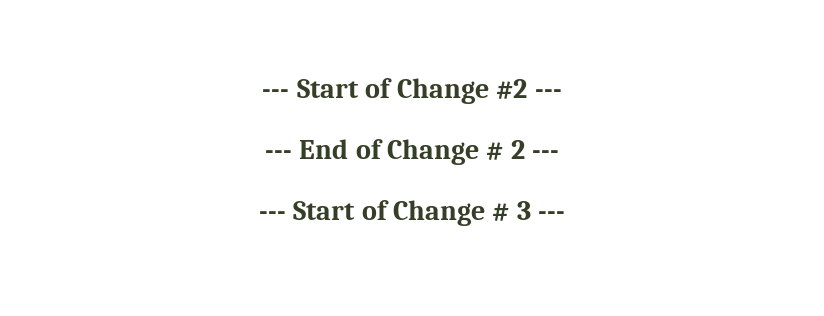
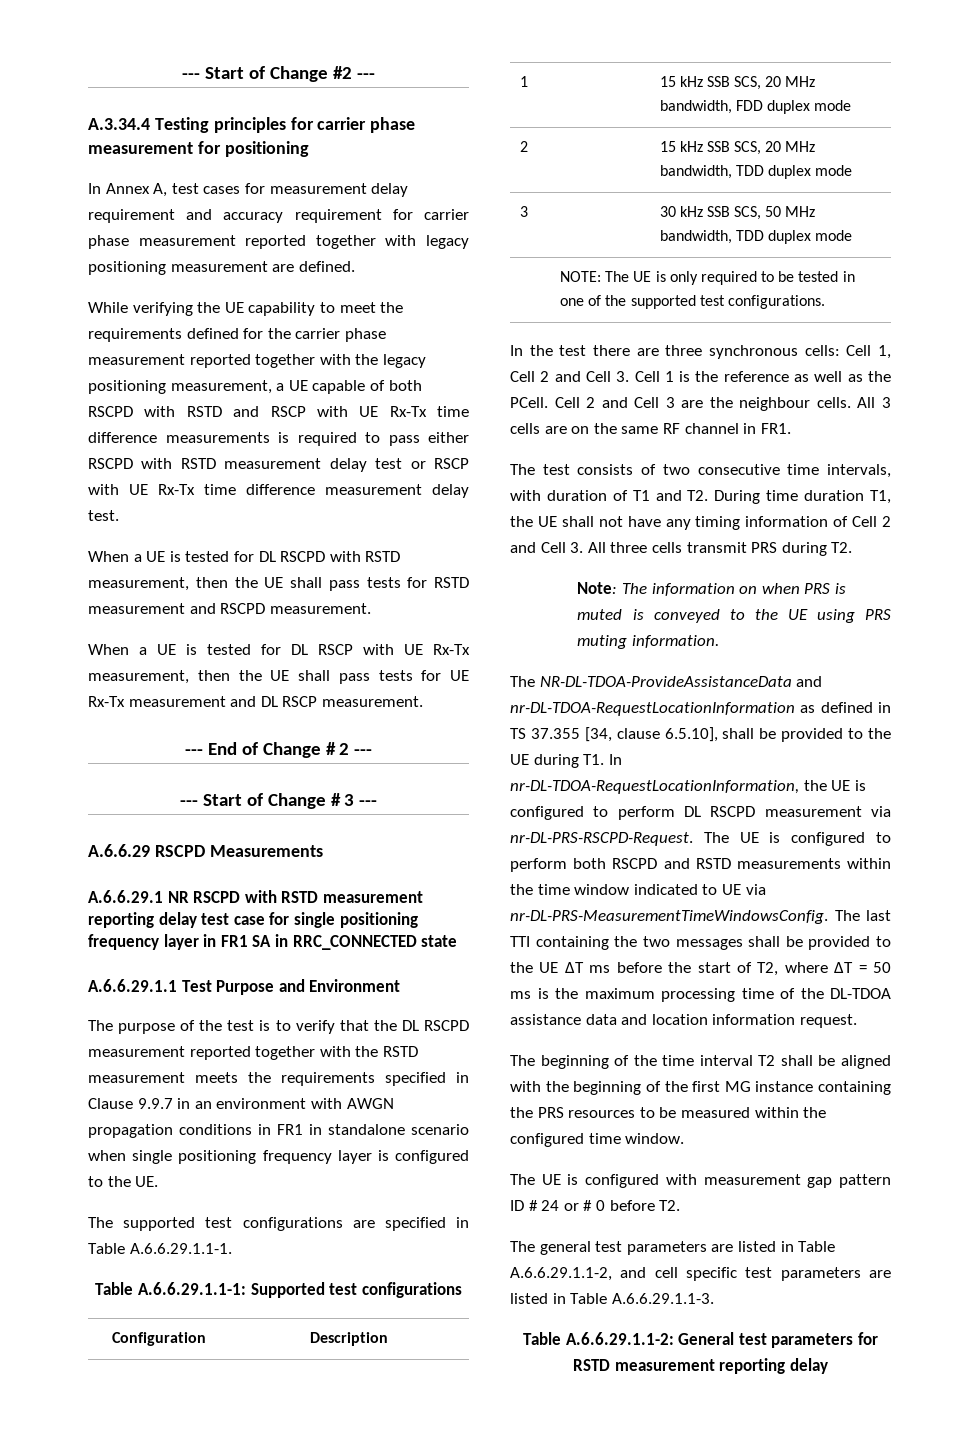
(562, 93) none -> [88,117,416,133] [88,141,309,157] [88,183,409,197] [88,209,469,223] [88,235,469,249] [88,261,355,275] [88,302,404,316] [88,328,386,342] [88,354,426,368] [88,380,422,394] [88,406,469,417] [88,432,469,446] [88,458,469,472] [88,484,469,498] [88,510,119,521] [88,551,401,562] [88,577,469,591] [88,603,371,614] [88,644,470,655] [88,670,469,684] [88,696,423,707] // A.3.34.4 Testing principles for carrier phase measurement for positioning // In Annex A, test cases for measurement delay requirement and accuracy requirement for carrier phase measurement reported together with legacy positioning measurement are defined. // While verifying the UE capability to meet the requirements defined for the carrier phase measurement reported together with the legacy positioning measurement, a UE capable of both RSCPD with RSTD and RSCP with UE Rx-Tx time difference measurements is required to pass either RSCPD with RSTD measurement delay test or RSCP with UE Rx-Tx time difference measurement delay test. // When a UE is tested for DL RSCPD with RSTD measurement, then the UE shall pass tests for RSTD measurement and RSCPD measurement. // When a UE is tested for DL RSCP with UE Rx-Tx measurement, then the UE shall pass tests for UE Rx-Tx measurement and DL RSCP measurement.
(566, 215) none -> [88,844,323,857] [88,890,423,903] [88,912,418,928] [88,934,458,950] [88,979,401,995] [88,1020,469,1034] [88,1046,418,1060] [88,1072,469,1086] [88,1098,394,1109] [88,1124,469,1138] [88,1150,469,1164] [88,1176,159,1187] [88,1217,469,1231] [88,1243,232,1254] [95,1282,462,1298] [111,1332,206,1346] [309,1332,388,1346] [519,76,528,87] [659,76,816,90] [659,100,852,114] [519,141,528,152] [659,141,816,155] [659,165,853,179] [519,206,528,217] [659,206,816,220] [659,230,853,244] [559,271,855,285] [559,295,825,309] [510,345,891,359] [510,371,892,382] [510,397,891,411] [510,423,791,434] [510,464,891,478] [510,490,891,504] [510,516,891,530] [510,542,853,556] [577,582,847,596] [577,609,891,623] [577,635,720,649] [510,676,823,687] [510,702,891,716] [510,727,891,742] [510,754,622,768] [510,780,866,794] [510,806,891,820] [510,832,891,846] [510,858,891,872] [510,884,766,895] [510,910,891,924] [510,936,891,950] [510,962,891,976] [510,988,891,1002] [510,1014,857,1028] [510,1055,891,1069] [510,1081,891,1095] [510,1107,827,1118] [510,1133,685,1147] [510,1174,891,1188] [510,1200,681,1211] [510,1241,836,1255] [510,1267,891,1281] [510,1293,714,1304] [523,1332,878,1348] [573,1358,828,1374] // A.6.6.29 RSCPD Measurements // A.6.6.29.1 NR RSCPD with RSTD measurement reporting delay test case for single positioning frequency layer in FR1 SA in RRC_CONNECTED state // A.6.6.29.1.1 Test Purpose and Environment // The purpose of the test is to verify that the DL RSCPD measurement reported together with the RSTD measurement meets the requirements specified in Clause 9.9.7 in an environment with AWGN propagation conditions in FR1 in standalone scenario when single positioning frequency layer is configured to the UE. // The supported test configurations are specified in Table A.6.6.29.1.1-1. // Table A.6.6.29.1.1-1: Supported test configurations // Configuration | Description // 1 | 15 kHz SSB SCS, 20 MHz bandwidth, FDD duplex mode // 2 | 15 kHz SSB SCS, 20 MHz bandwidth, TDD duplex mode // 3 | 30 kHz SSB SCS, 50 MHz bandwidth, TDD duplex mode // NOTE: The UE is only required to be tested in one of the supported test configurations. // In the test there are three synchronous cells: Cell 1, Cell 2 and Cell 3. Cell 1 is the reference as well as the PCell. Cell 2 and Cell 3 are the neighbour cells. All 3 cells are on the same RF channel in FR1. // The test consists of two consecutive time intervals, with duration of T1 and T2. During time duration T1, the UE shall not have any timing information of Cell 2 and Cell 3. All three cells transmit PRS during T2. // Note: The information on when PRS is muted is conveyed to the UE using PRS muting information. // The NR-DL-TDOA-ProvideAssistanceData and nr-DL-TDOA-RequestLocationInformation as defined in TS 37.355 [34, clause 6.5.10], shall be provided to the UE during T1. In nr-DL-TDOA-RequestLocationInformation, the UE is configured to perform DL RSCPD measurement via nr-DL-PRS-RSCPD-Request. The UE is configured to perform both RSCPD and RSTD measurements within the time window indicated to UE via nr-DL-PRS-MeasurementTimeWindowsConfig. The last TTI containing the two messages shall be provided to the UE ΔT ms before the start of T2, where ΔT = 50 ms is the maximum processing time of the DL-TDOA assistance data and location information request. // The beginning of the time interval T2 shall be aligned with the beginning of the first MG instance containing the PRS resources to be measured within the configured time window. // The UE is configured with measurement gap pattern ID # 24 or # 0 before T2. // The general test parameters are listed in Table A.6.6.29.1.1-2, and cell specific test parameters are listed in Table A.6.6.29.1.1-3. // Table A.6.6.29.1.1-2: General test parameters for RSTD measurement reporting delay

